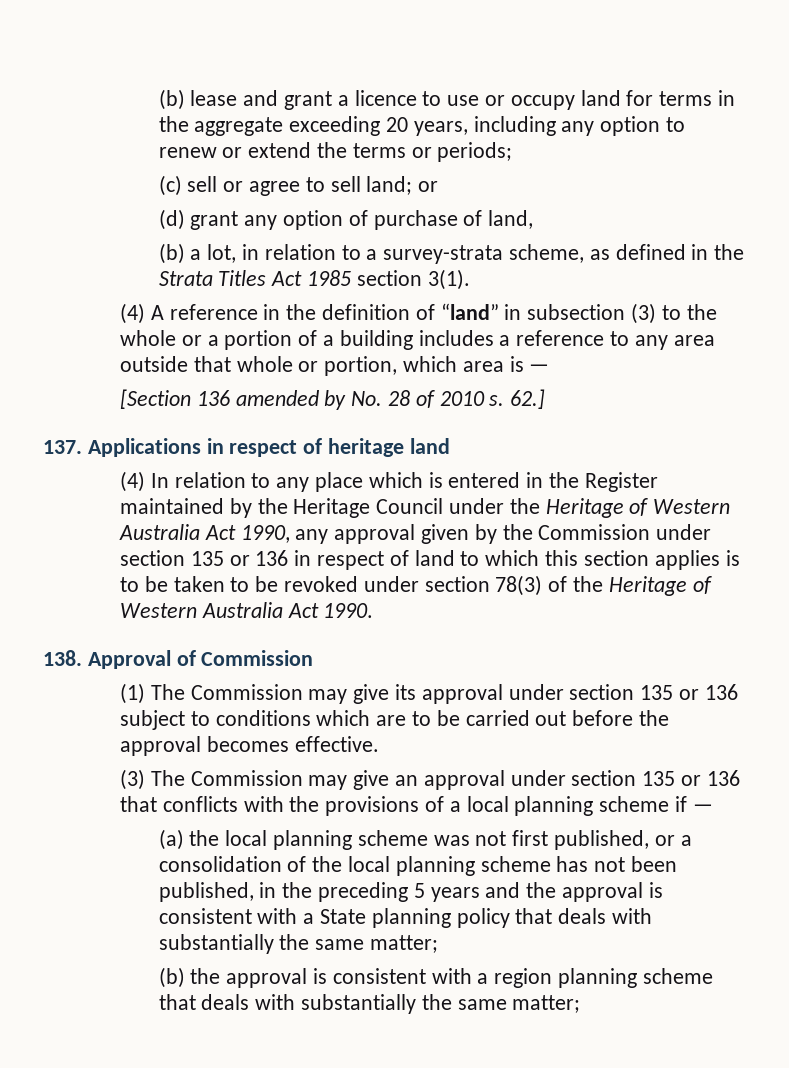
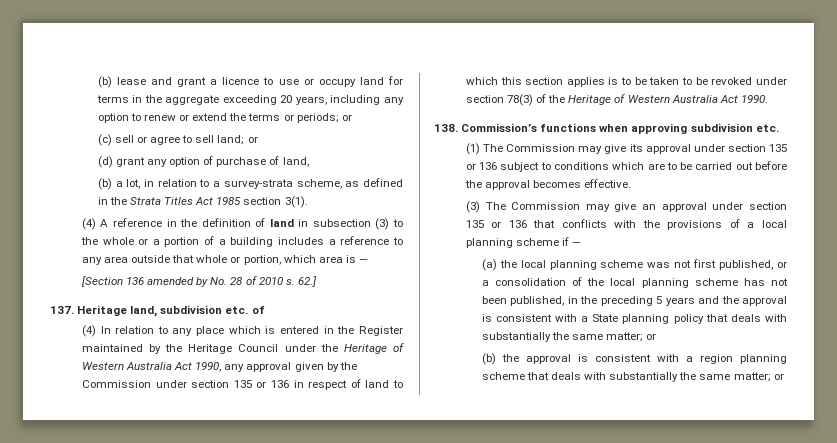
(513, 152) none -> [341,114,352,121] or
[440,303,499,320] “land” -> [269,219,294,227] land
[87,438,450,457] Applications in respect of heritage land -> [77,305,265,317] Heritage land, subdivision etc. of
[87,650,314,669] Approval of Commission -> [461,123,779,134] Commission’s functions when approving subdivision etc.
(438, 944) none -> [646,333,657,340] or
(581, 1004) none -> [773,373,784,380] or

